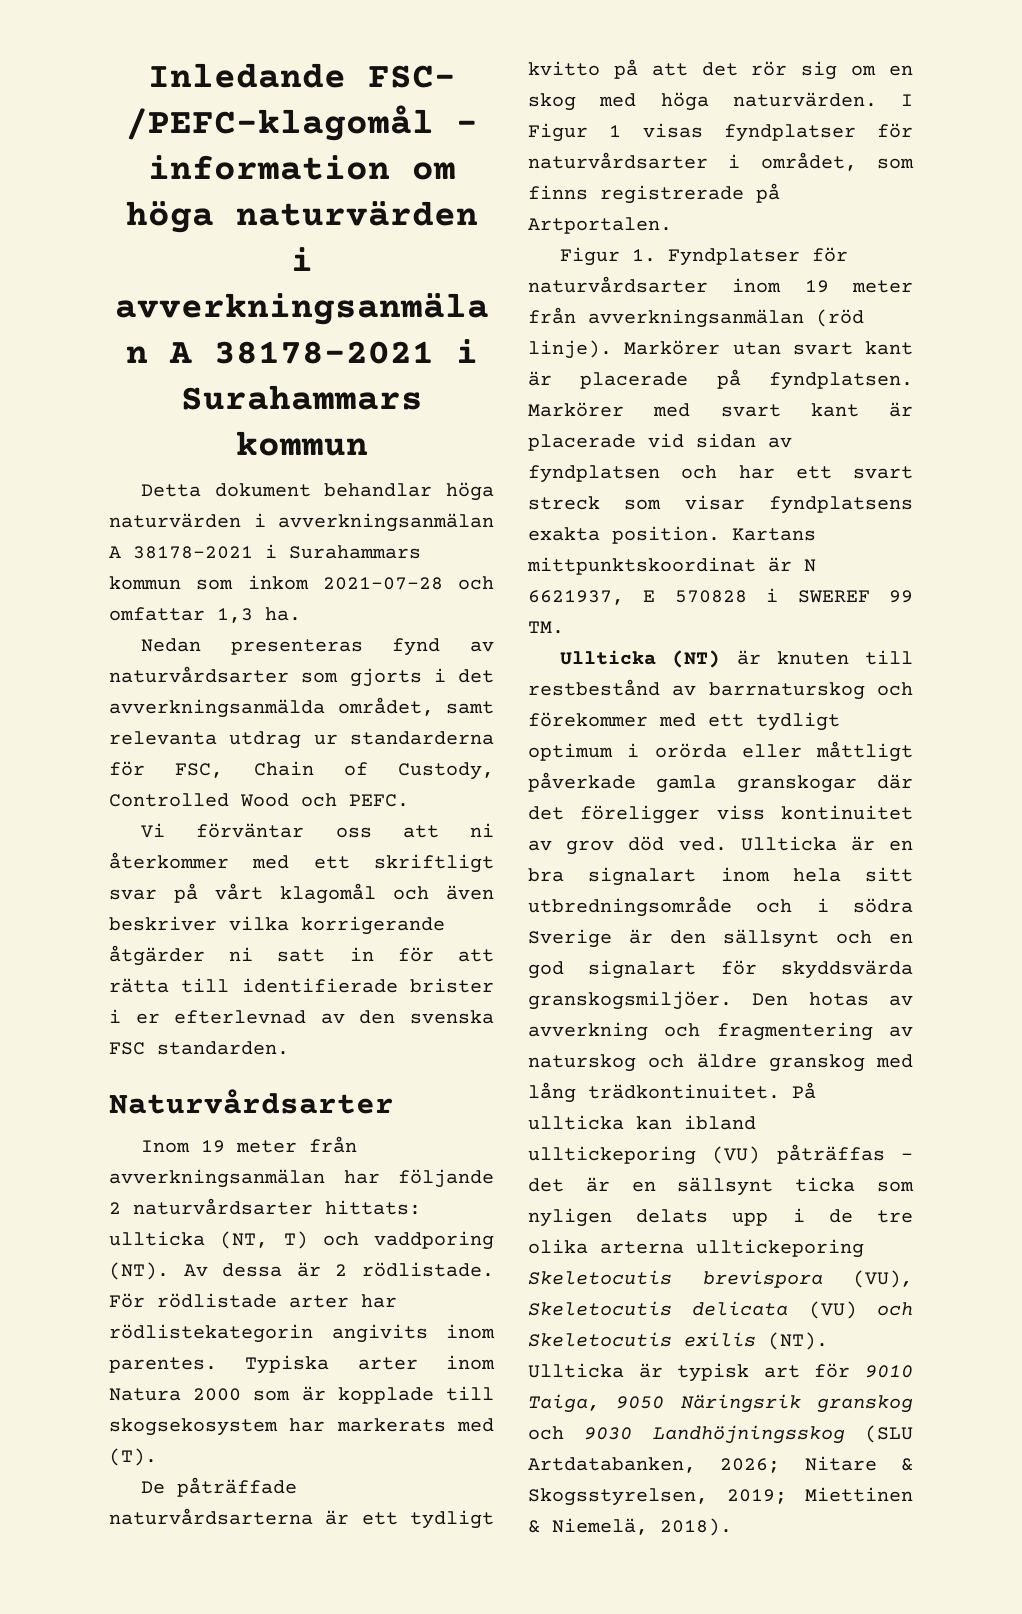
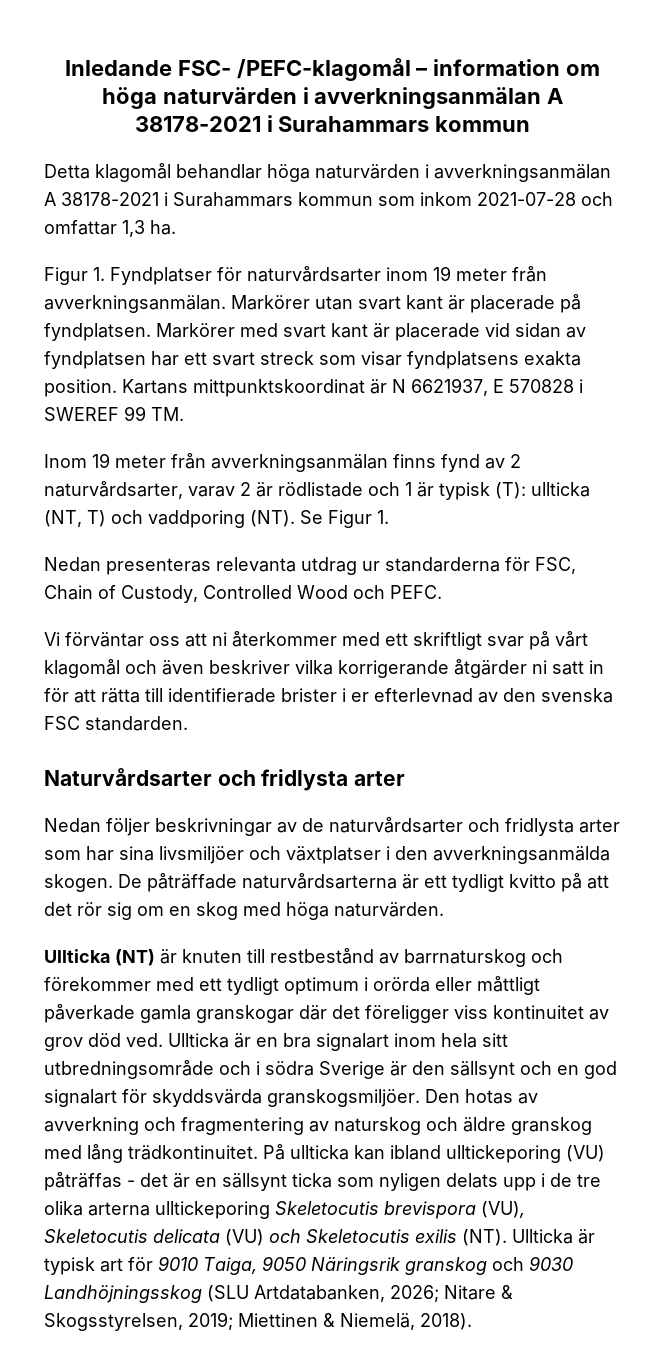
[214,483,311,497] dokument -> [95,163,171,182] klagomål
[141,638,494,656] [109,666,494,687] [109,697,494,718] Nedan presenteras fynd av naturvårdsarter som gjorts i det avverkningsanmälda området, samt -> [44,266,547,285] [44,294,581,313] [44,323,586,341] [44,351,581,369] [44,378,583,397] [44,406,184,421] [44,453,521,472] [44,481,590,500] [44,510,389,528] [44,557,211,575] Figur 1. Fyndplatser för naturvårdsarter inom 19 meter från avverkningsanmälan. Markörer utan svart kant är placerade på fyndplatsen. Markörer med svart kant är placerade vid sidan av fyndplatsen har ett svart streck som visar fyndplatsens exakta position. Kartans mittpunktskoordinat är N 6621937, E 570828 i SWEREF 99 TM. // Inom 19 meter från avverkningsanmälan finns fynd av 2 naturvårdsarter, varav 2 är rödlistade och 1 är typisk (T): ullticka (NT, T) och vaddporing (NT). Se Figur 1. // Nedan presenteras
[141,1136,358,1153] [109,1169,494,1188] [109,1198,421,1215] [109,1231,494,1250] [109,1262,494,1280] [109,1293,397,1308] [109,1324,495,1343] [109,1355,495,1374] [109,1386,494,1404] [109,1418,494,1436] [109,1448,157,1466] // Inom 19 meter från avverkningsanmälan har följande 2 naturvårdsarter hittats: ullticka (NT, T) och vaddporing (NT). Av dessa är 2 rödlistade. För rödlistade arter har rödlistekategorin angivits inom parentes. Typiska arter inom Natura 2000 som är kopplade till skogsekosystem har markerats med (T). // -> [217,769,406,791] [44,817,620,836] [44,846,610,864] [44,874,113,892] och fridlysta arter // Nedan följer beskrivningar av de naturvårdsarter och fridlysta arter som har sina livsmiljöer och växtplatser i den avverkningsanmälda skogen.
[901,94,913,106] [528,123,913,142] [528,152,914,171] [528,183,780,204] [528,217,672,234] [560,247,849,266] [528,276,913,293] [528,307,864,328] [528,340,913,359] [528,369,913,390] [528,402,913,417] [528,433,792,451] [528,465,913,483] [528,495,913,514] [528,526,816,544] [527,557,816,575] [528,588,913,605] [528,621,564,634] I Figur 1 visas fyndplatser för naturvårdsarter i området, som finns registrerade på Artportalen. // Figur 1. Fyndplatser för naturvårdsarter inom 19 meter från avverkningsanmälan (röd linje). Markörer utan svart kant är placerade på fyndplatsen. Markörer med svart kant är placerade vid sidan av fyndplatsen och har ett svart streck som visar fyndplatsens exakta position. Kartans mittpunktskoordinat är N 6621937, E 570828 i SWEREF 99 TM. -> (444, 909) none

